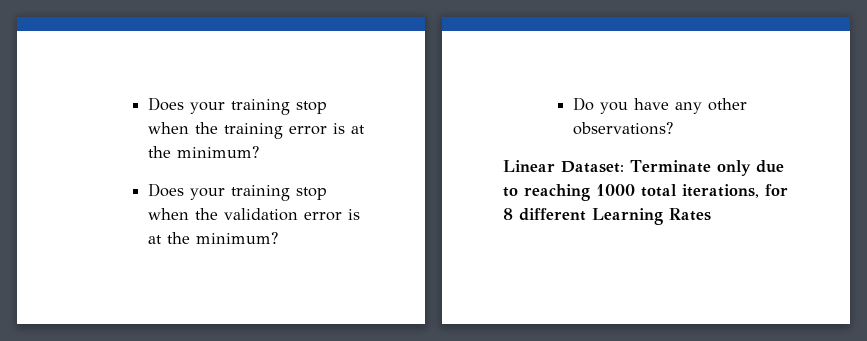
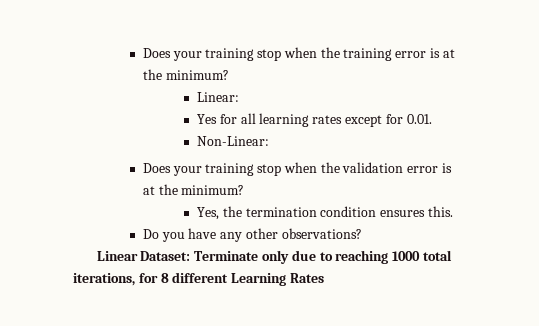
(259, 152) none -> [197,92,240,102] [197,113,432,127] [197,136,270,146] // Linear: // Yes for all learning rates except for 0.01. // Non-Linear:
(278, 238) none -> [197,206,453,220] // Yes, the termination condition ensures this.

